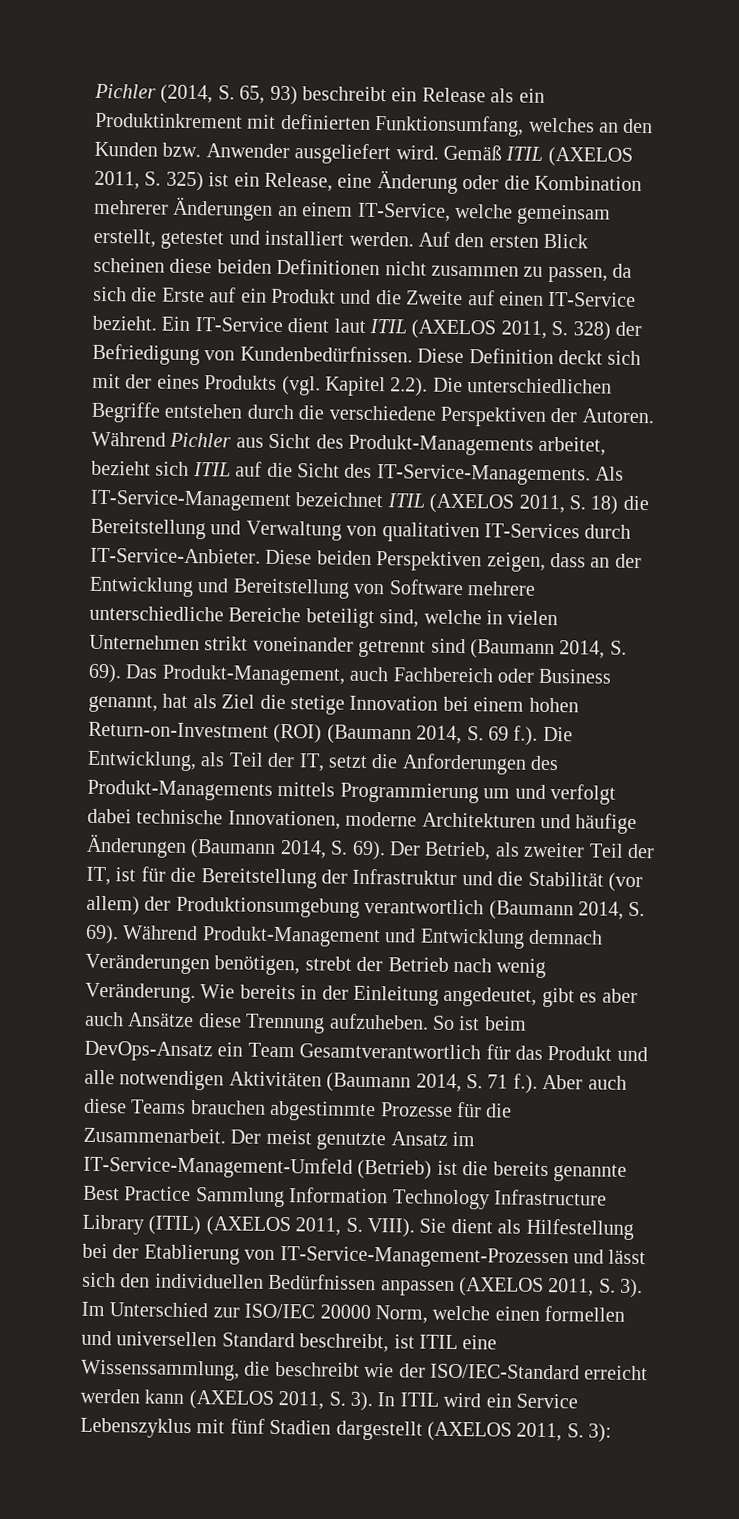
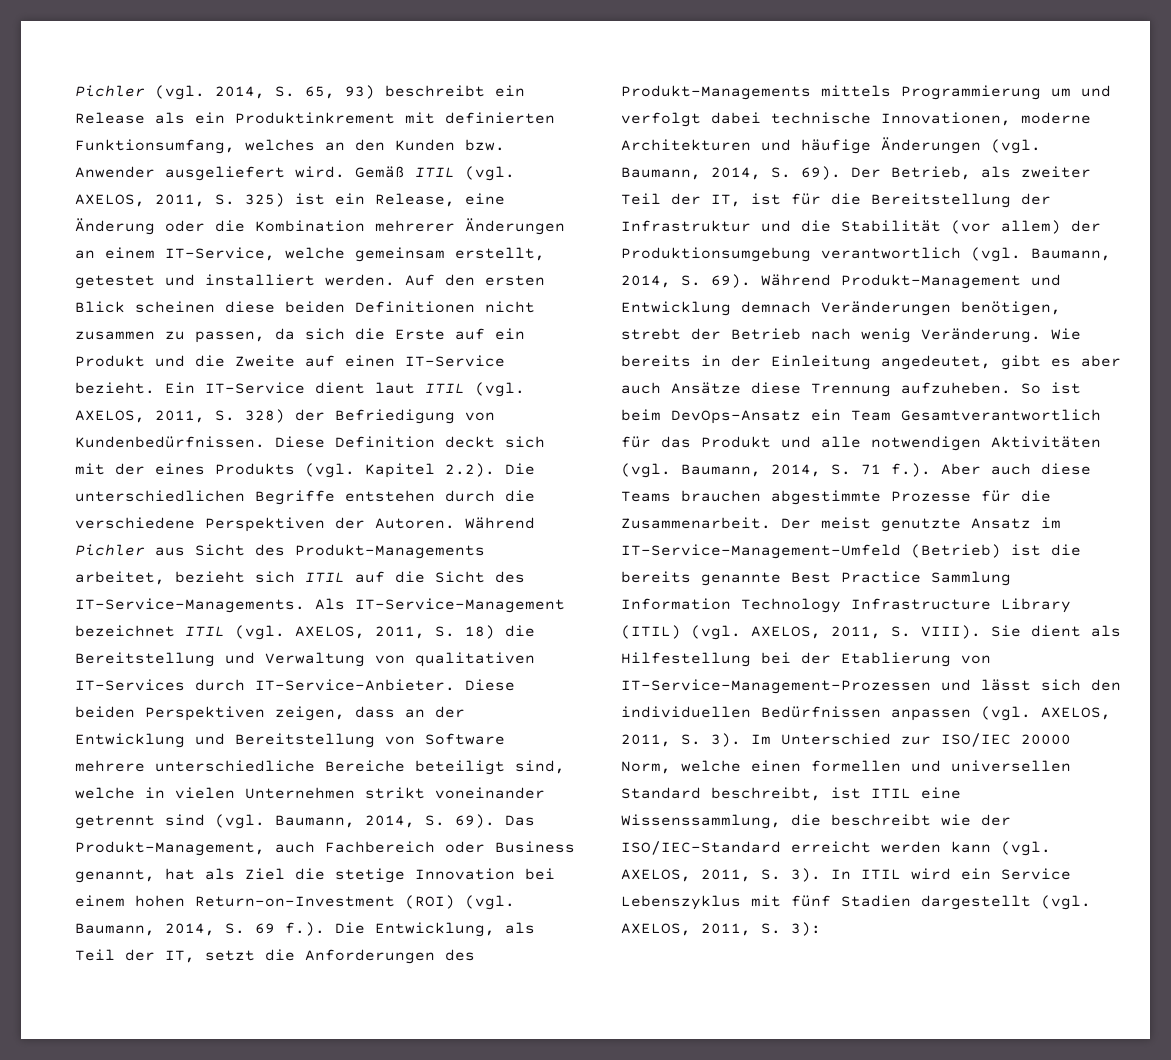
[94,83,214,105] Pichler (2014, -> [75,85,265,100] Pichler (vgl. 2014,
[547,146,633,167] (AXELOS -> [465,166,515,181] [75,194,145,207] (vgl. AXELOS,
[411,319,497,340] (AXELOS -> [475,382,525,397] [75,410,145,423] (vgl. AXELOS,
[429,493,515,514] (AXELOS -> [235,625,365,640] (vgl. AXELOS,
[469,639,555,660] (Baumann -> [215,814,355,829] (vgl. Baumann,
[326,724,412,745] (Baumann -> [465,895,515,910] [75,923,155,936] (vgl. Baumann,
[190,839,277,859] (Baumann -> [991,139,1041,154] [621,167,701,180] (vgl. Baumann,
[488,900,574,921] (Baumann -> [971,247,1111,262] (vgl. Baumann,
[326,1072,412,1093] (Baumann -> [621,463,761,478] (vgl. Baumann,
[205,1216,291,1237] (AXELOS -> [691,625,821,640] (vgl. AXELOS,
[459,1277,544,1297] (AXELOS -> [981,706,1111,721] (vgl. AXELOS,
[188,1390,274,1410] (AXELOS -> [1001,841,1051,856] [621,869,691,882] (vgl. AXELOS,
[427,1421,512,1442] (AXELOS -> [1041,895,1091,910] [621,923,691,936] (vgl. AXELOS,

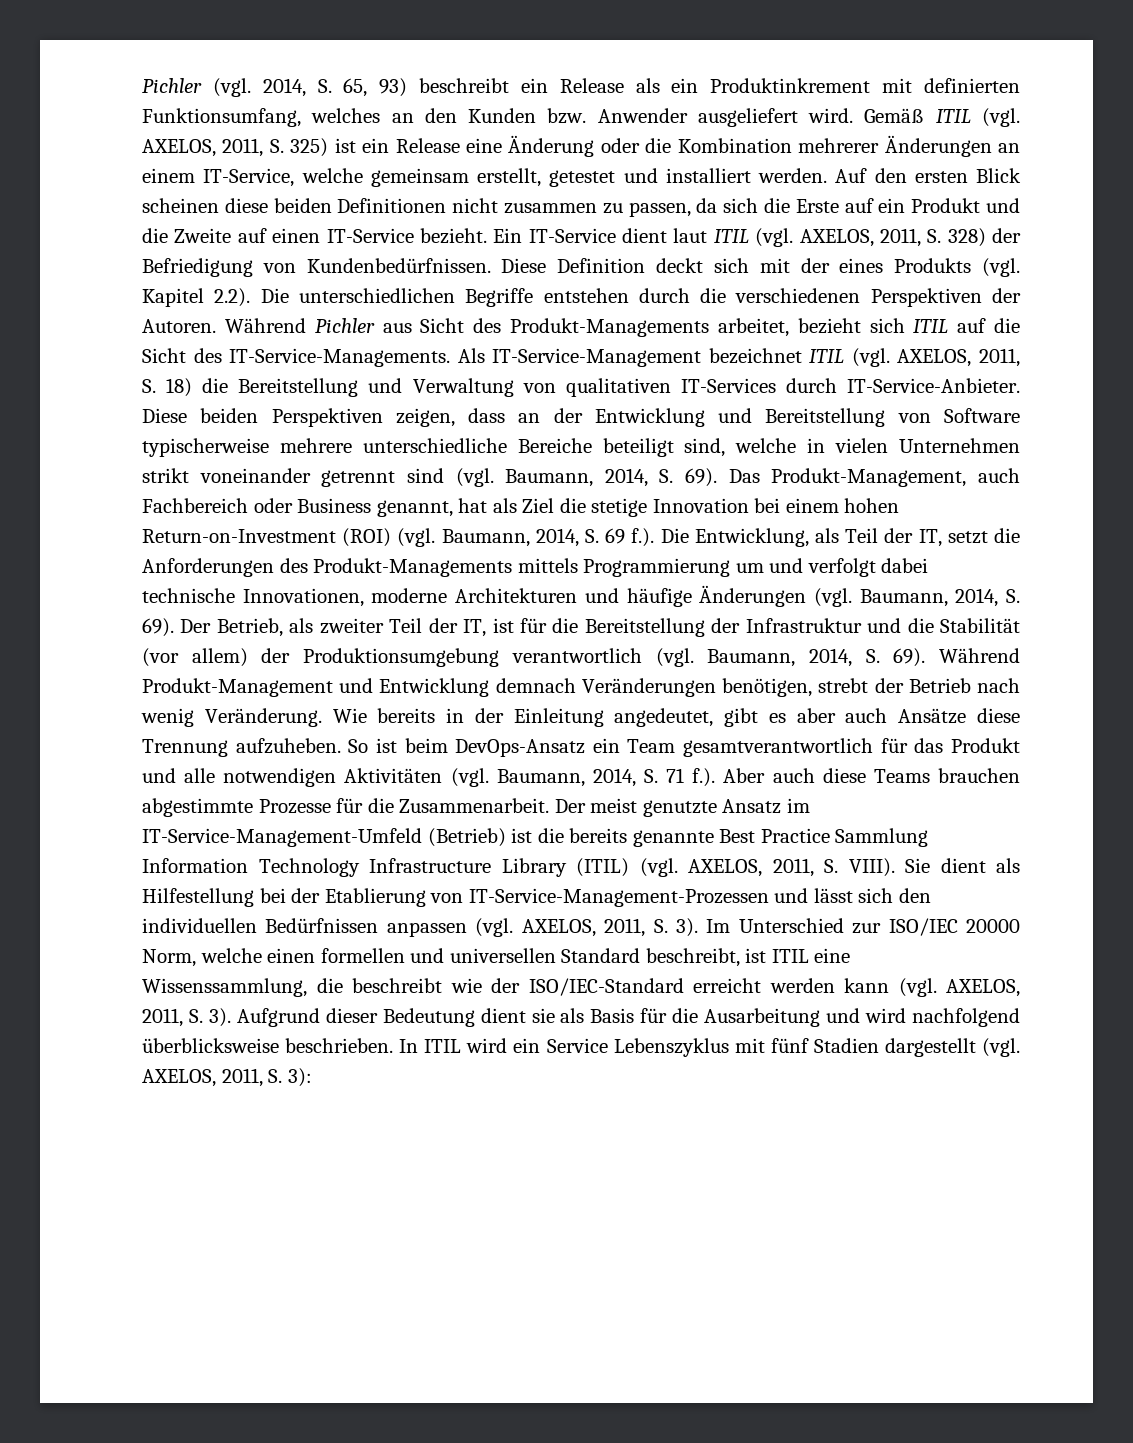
[375,193,455,207] Release, -> [395,138,460,153] Release
[75,517,195,529] verschiedene -> [735,288,861,303] verschiedenen
(505, 739) none -> [142,438,269,457] typischerweise
[901,409,1101,421] Gesamtverantwortlich -> [683,738,874,757] gesamtverantwortlich
(821, 875) none -> [236,1008,1020,1027] [142,1038,394,1053] Aufgrund dieser Bedeutung dient sie als Basis für die Ausarbeitung und wird nachfolgend überblicksweise beschrieben.

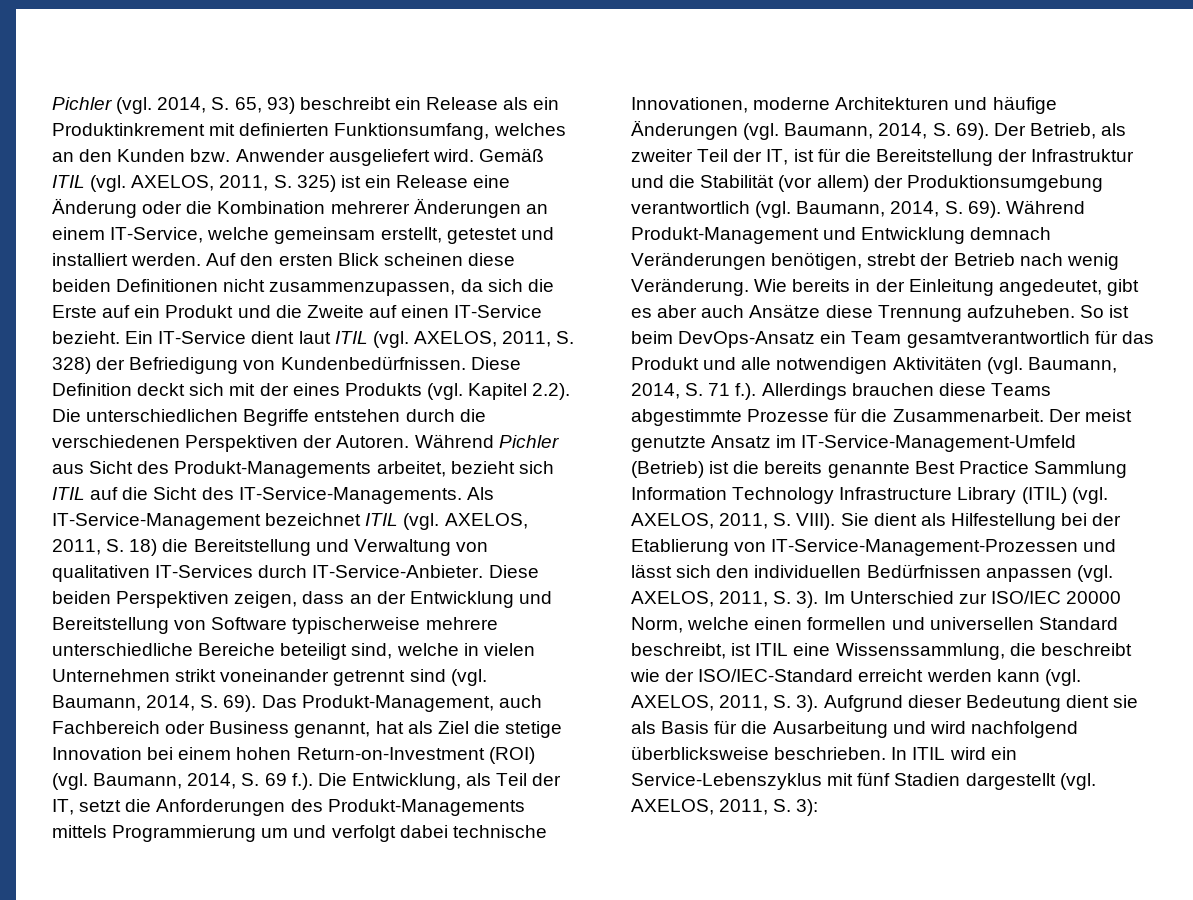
[504,202,691,217] zusammen zu passen, -> [269,282,456,296] zusammenzupassen,
[723,768,815,783] Aber auch -> [761,383,934,400] Allerdings brauchen
[937,768,1020,783] brauchen -> (1051, 389) none
[546,1038,729,1057] Service Lebenszyklus -> [631,773,822,790] Service-Lebenszyklus

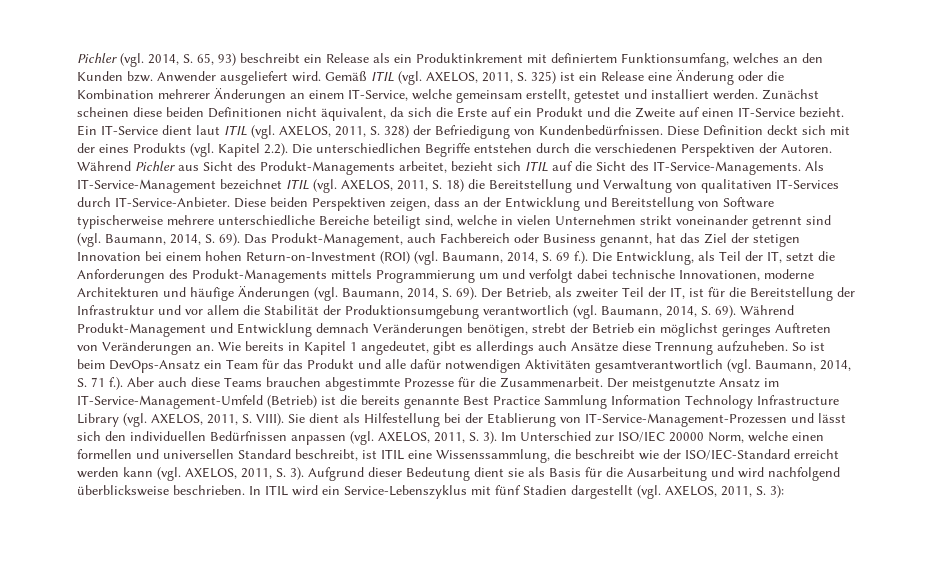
[239,123,330,136] definierten -> [551,53,617,63] definiertem
[206,253,379,266] Auf den ersten Blick -> [762,89,819,100] Zunächst
[269,282,456,296] zusammenzupassen, -> [321,107,386,121] äquivalent,
[407,721,563,738] als Ziel die stetige -> [680,233,800,247] das Ziel der stetigen
[669,174,869,192] die Stabilität (vor allem) -> [185,305,319,315] vor allem die Stabilität
[1019,253,1119,270] [631,278,749,296] nach wenig Veränderung. -> [638,323,831,337] [77,341,214,355] ein möglichst geringes Auftreten von Veränderungen an.
[875,279,994,296] der Einleitung -> [304,341,357,355] Kapitel 1
[657,305,698,318] aber -> [476,341,534,355] allerdings
[906,331,1090,348] gesamtverantwortlich -> (258, 364) none
(772, 363) none -> [410,359,441,369] dafür
(982, 363) none -> [595,359,723,373] gesamtverantwortlich
[761,383,934,400] Allerdings brauchen -> [127,377,187,387] Aber auch
(1051, 389) none -> [266,377,321,387] brauchen
[1084,409,1132,422] [631,436,706,452] meist genutzte -> [632,378,715,391] meistgenutzte
[1021,487,1067,504] (ITIL) -> (119, 420) none

